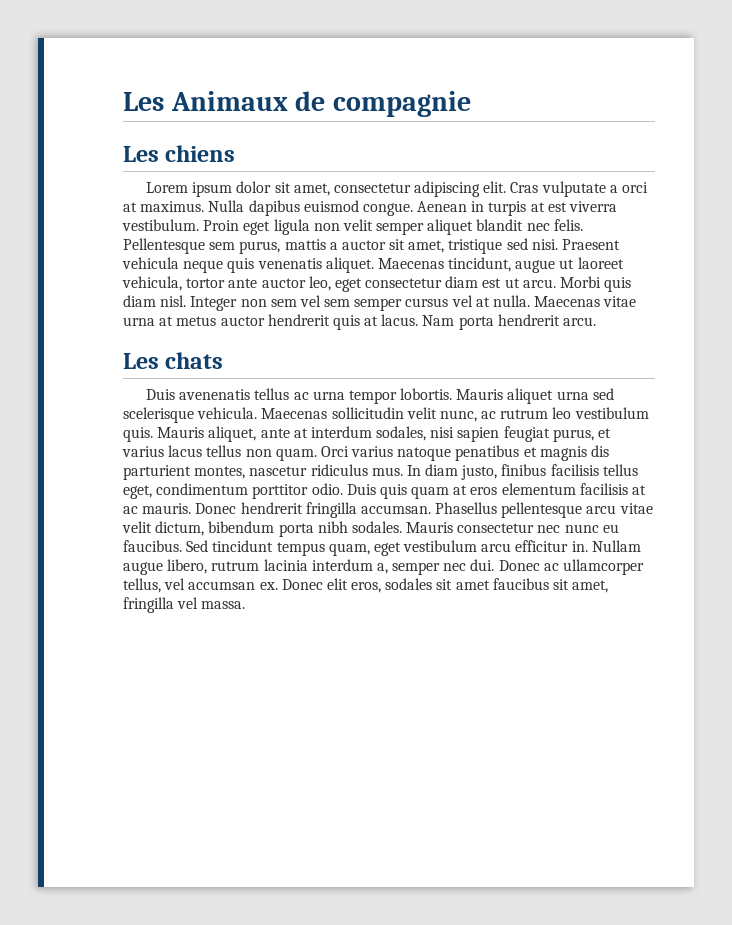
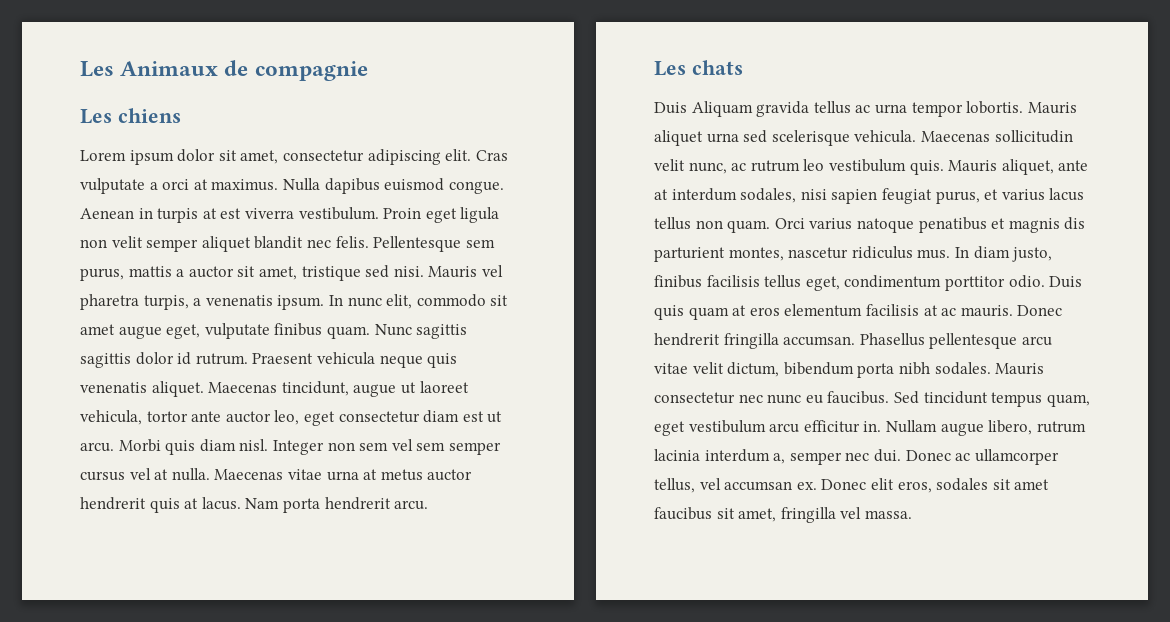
(558, 244) none -> [428,265,503,278] [80,294,509,310] [80,323,468,339] [80,352,248,368] Mauris vel pharetra turpis, a venenatis ipsum. In nunc elit, commodo sit amet augue eget, vulputate finibus quam. Nunc sagittis sagittis dolor id rutrum.
[179,389,251,400] avenenatis -> [691,101,810,117] Aliquam gravida

